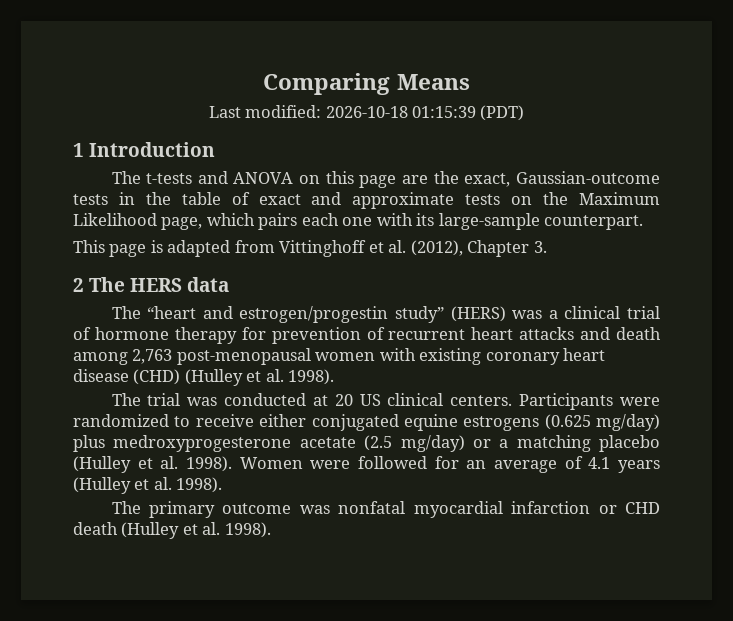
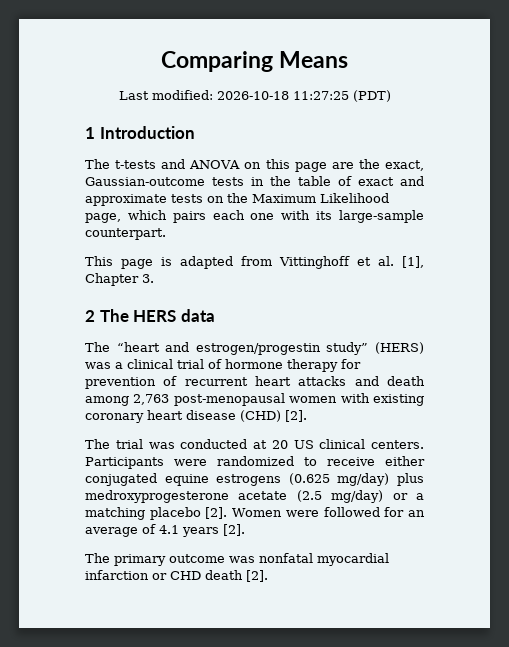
[411,106,476,118] 01:15:39 -> [292,91,349,100] 11:27:25
[410,240,463,256] (2012), -> [402,256,424,268] [1],
[184,369,335,386] (Hulley et al. 1998). -> [285,410,307,422] [2].
[73,456,232,473] (Hulley et al. 1998). -> [205,507,228,519] [2].
[73,477,223,494] (Hulley et al. 1998). -> [223,524,245,536] [2].
[121,522,271,539] (Hulley et al. 1998). -> [246,570,268,582] [2].

